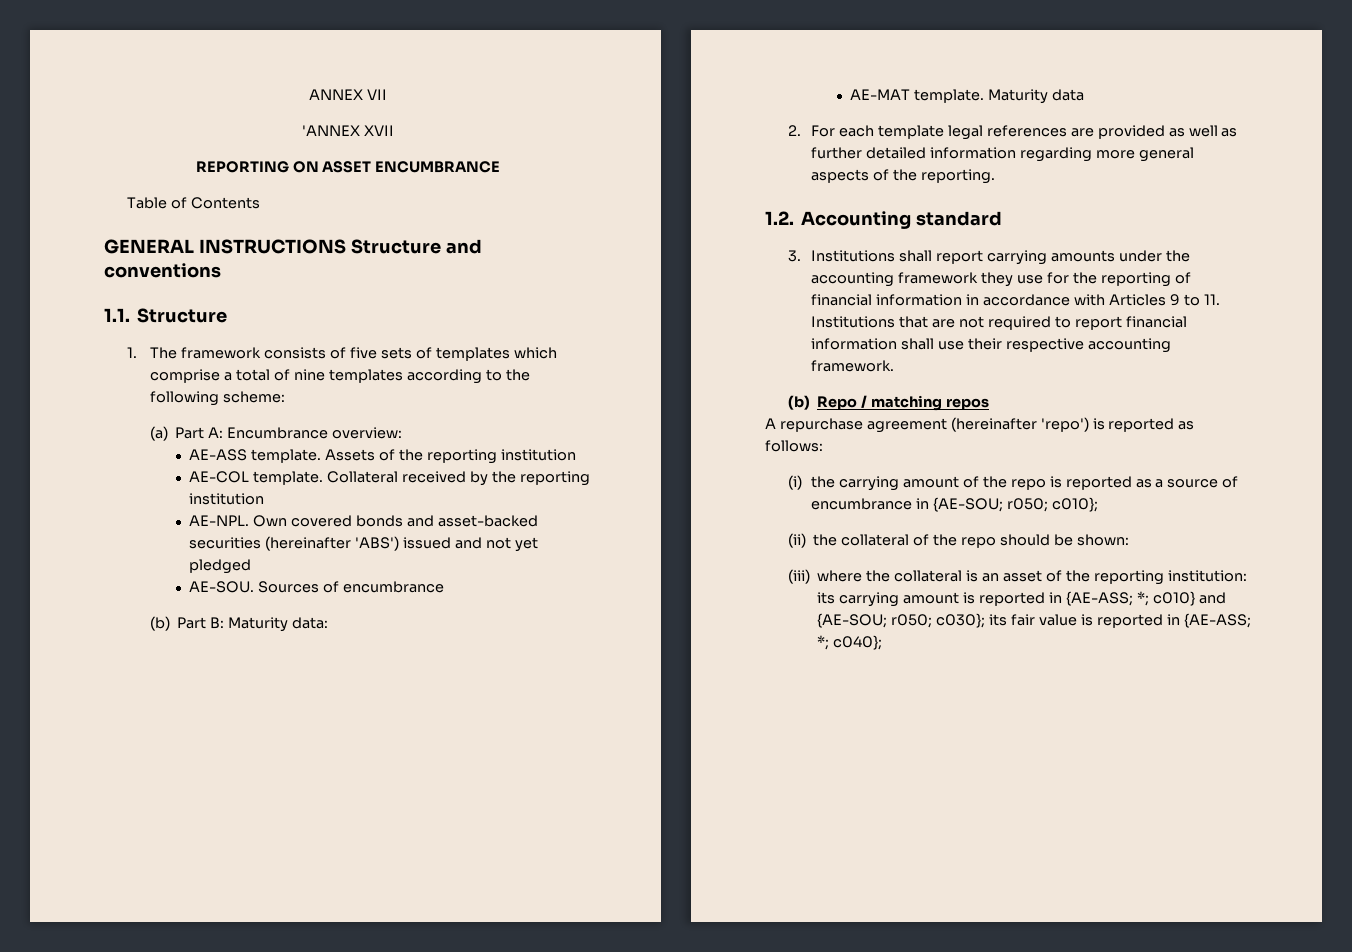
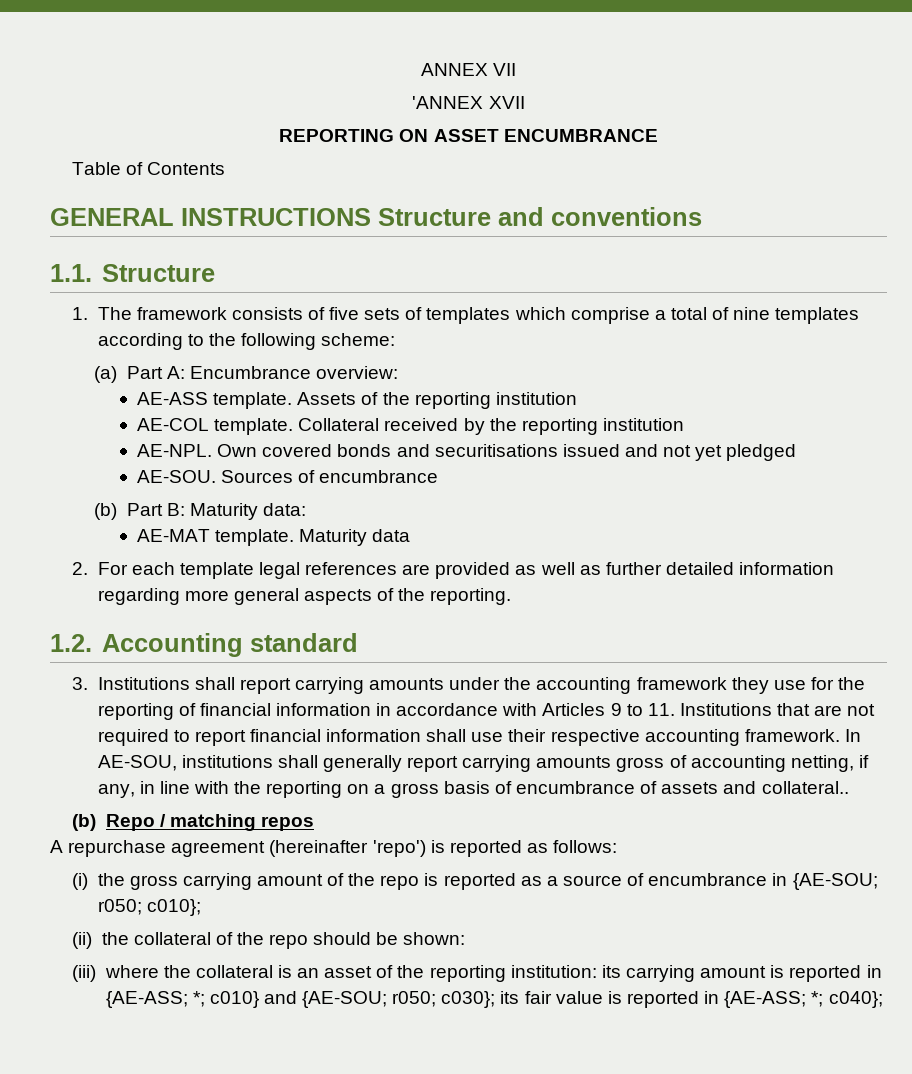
[437,515,538,527] [189,536,400,551] asset-backed securities (hereinafter 'ABS') -> [434,444,558,457] securitisations
(895, 366) none -> [844,729,861,742] [97,755,869,772] [97,781,849,798] In AE-SOU, institutions shall generally report carrying amounts gross of accounting netting, if any, in line with the reporting on a gross basis of encumbrance of assets and collateral..
(836, 482) none -> [129,875,178,890] gross

